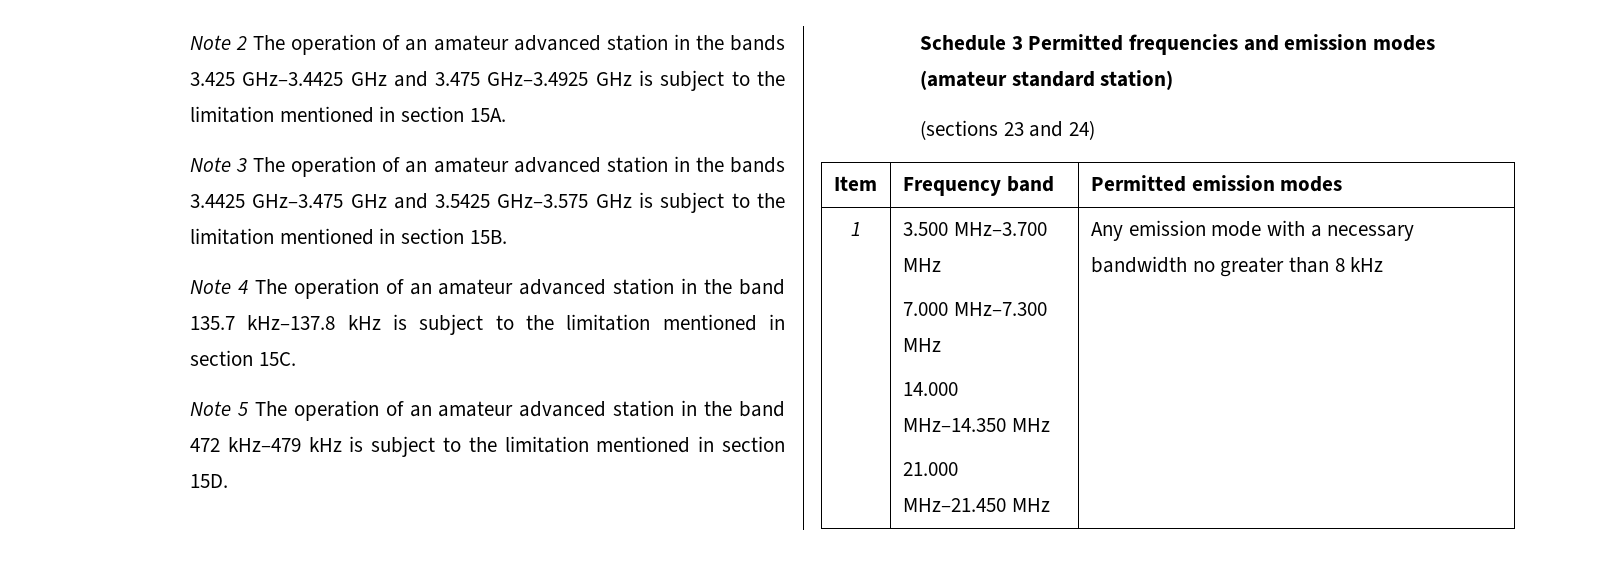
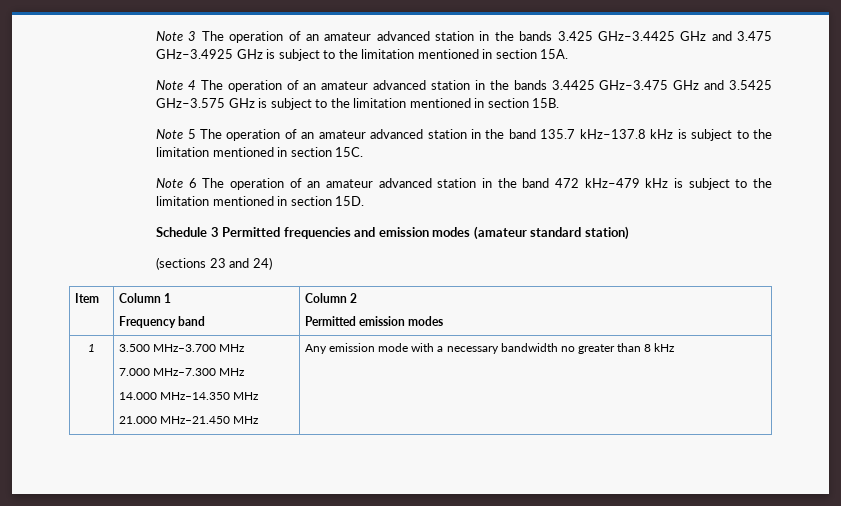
[189,35,248,50] Note 2 -> [156,31,197,41] Note 3
[236,158,248,172] 3 -> [187,80,196,90] 4
[237,280,248,294] 4 -> [187,129,196,139] 5
[237,402,248,416] 5 -> [188,178,197,188] 6
(877, 183) none -> [119,293,172,303] Column 1 //
(1054, 184) none -> [305,293,358,303] Column 2 //

